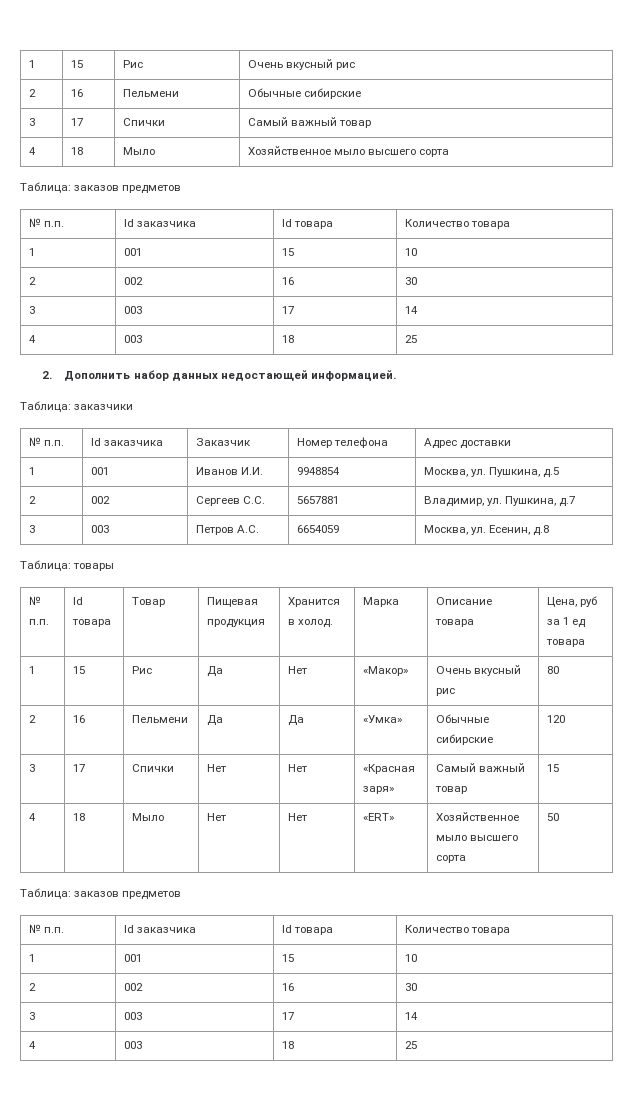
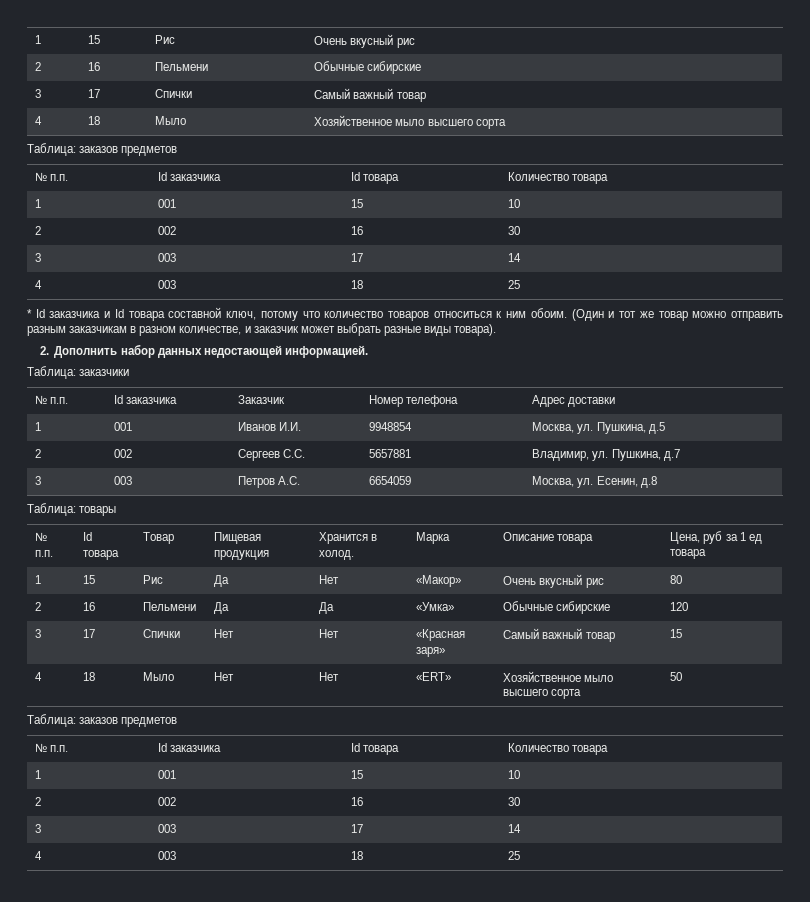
(418, 339) none -> [27,307,784,321] [27,323,497,336] // * Id заказчика и Id товара составной ключ, потому что количество товаров относиться к ним обоим. (Один и тот же товар можно отправить разным заказчикам в разном количестве, и заказчик может выбрать разные виды товара).

